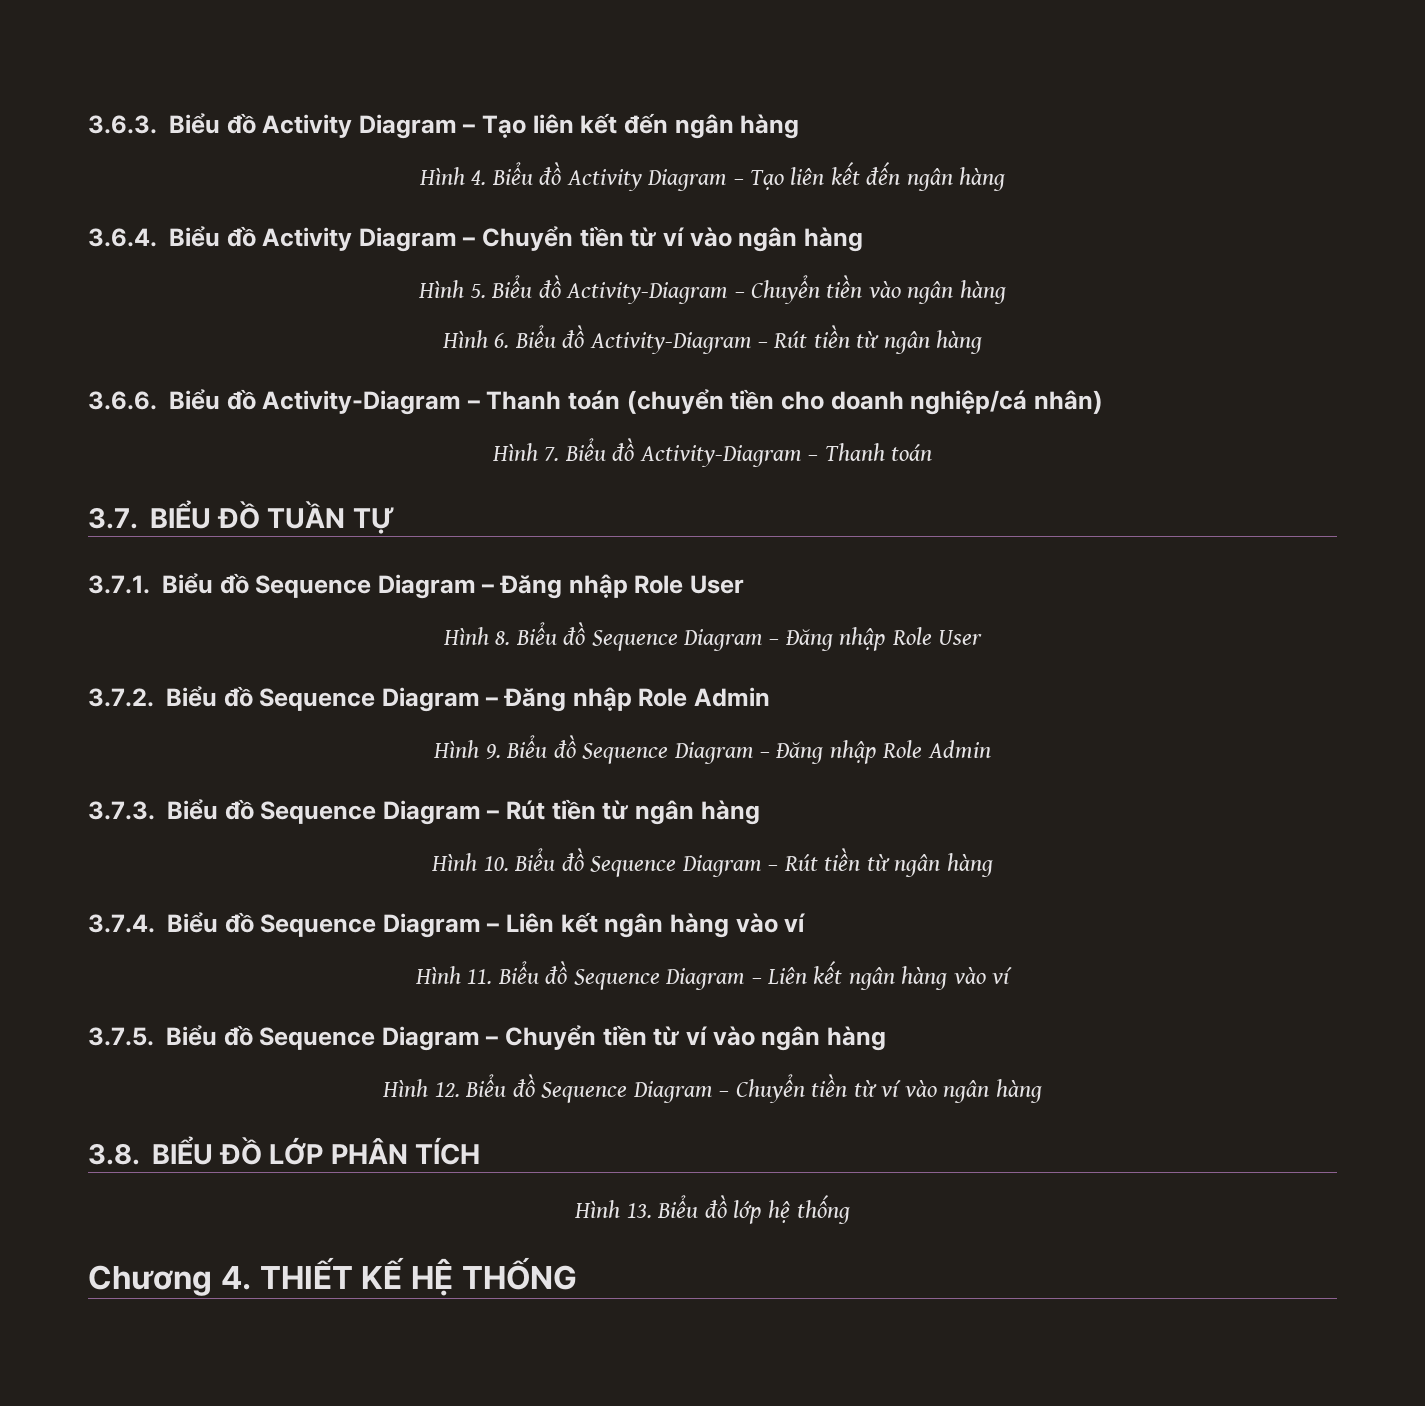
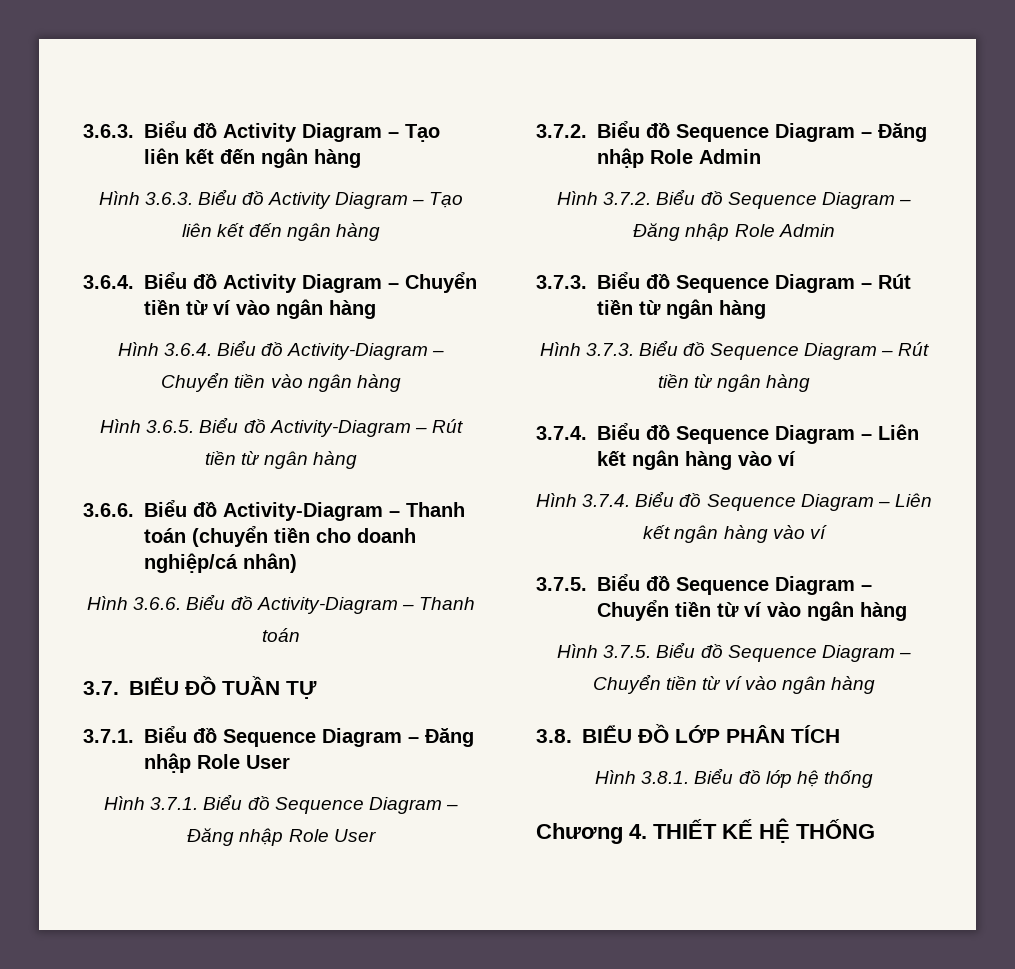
[471,170,487,185] 4. -> [144,192,193,205] 3.6.3.
[469,284,486,298] 5. -> [163,343,212,356] 3.6.4.
[494,333,510,348] 6. -> [146,420,195,433] 3.6.5.
[544,447,560,461] 7. -> [133,597,182,610] 3.6.6.
[495,631,511,645] 8. -> [150,797,199,810] 3.7.1.
[485,744,501,759] 9. -> [603,192,652,205] 3.7.2.
[483,856,509,871] 10. -> [585,343,634,356] 3.7.3.
[467,969,493,984] 11. -> [582,494,631,507] 3.7.4.
[434,1082,460,1097] 12. -> [603,645,652,658] 3.7.5.
[626,1203,652,1218] 13. -> [641,771,690,784] 3.8.1.

